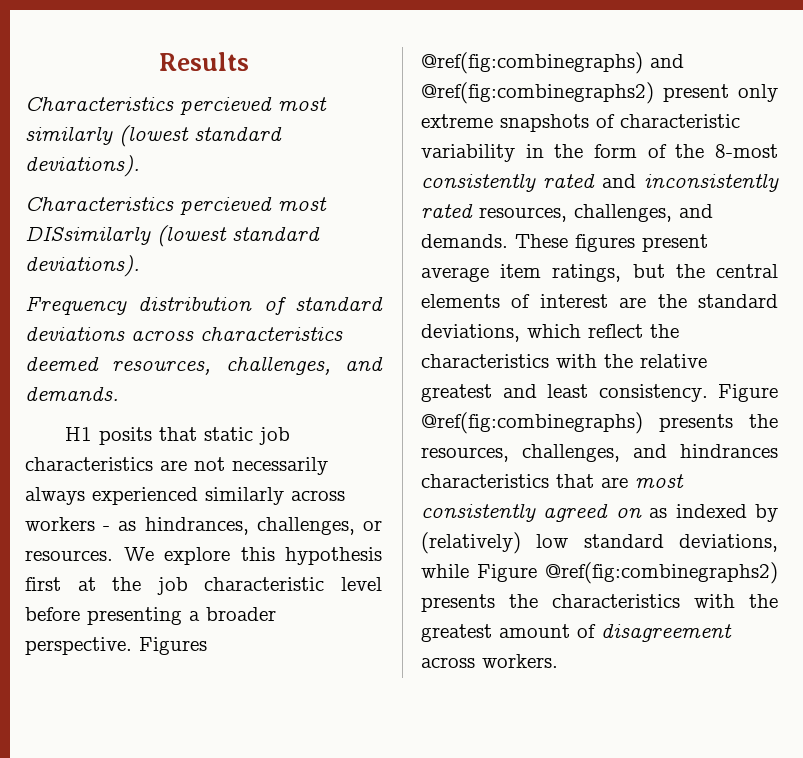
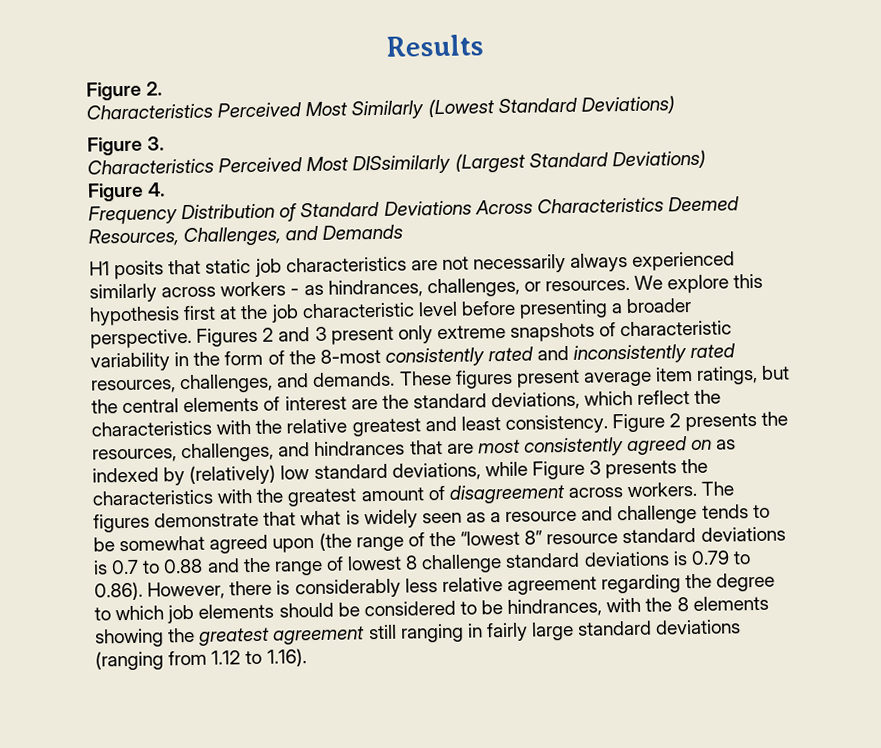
[25,97,327,115] [25,125,282,147] [25,155,140,177] [25,197,327,215] [25,225,320,247] [25,255,140,277] [25,296,383,315] [25,327,343,341] [25,356,383,375] [25,387,119,401] Characteristics percieved most similarly (lowest standard deviations). // Characteristics percieved most DISsimilarly (lowest standard deviations). // Frequency distribution of standard deviations across characteristics deemed resources, challenges, and demands. -> [86,81,163,101] [86,95,675,120] [87,136,165,156] [87,149,706,175] [87,182,166,202] [88,196,740,225] [88,224,404,247] Figure 2. // Characteristics Perceived Most Similarly (Lowest Standard Deviations) // Figure 3. // Characteristics Perceived Most DISsimilarly (Largest Standard Deviations) // Figure 4. // Frequency Distribution of Standard Deviations Across Characteristics Deemed Resources, Challenges, and Demands
[421,52,684,74] [421,82,654,104] @ref(fig:combinegraphs) and @ref(fig:combinegraphs2) -> [262,326,327,342] 2 and 3
[421,412,643,434] @ref(fig:combinegraphs) -> [669,413,682,428] 2
[421,474,549,488] characteristics -> (406, 448) none
[545,562,778,584] @ref(fig:combinegraphs2) -> [589,460,602,475] 3
(558, 661) none -> [701,481,735,496] [93,504,770,533] [93,526,786,554] [93,550,751,576] [94,572,776,601] [94,595,769,624] [95,619,742,648] [95,648,307,671] The figures demonstrate that what is widely seen as a resource and challenge tends to be somewhat agreed upon (the range of the “lowest 8” resource standard deviations is 0.7 to 0.88 and the range of lowest 8 challenge standard deviations is 0.79 to 0.86). However, there is considerably less relative agreement regarding the degree to which job elements should be considered to be hindrances, with the 8 elements showing the greatest agreement still ranging in fairly large standard deviations (ranging from 1.12 to 1.16).

